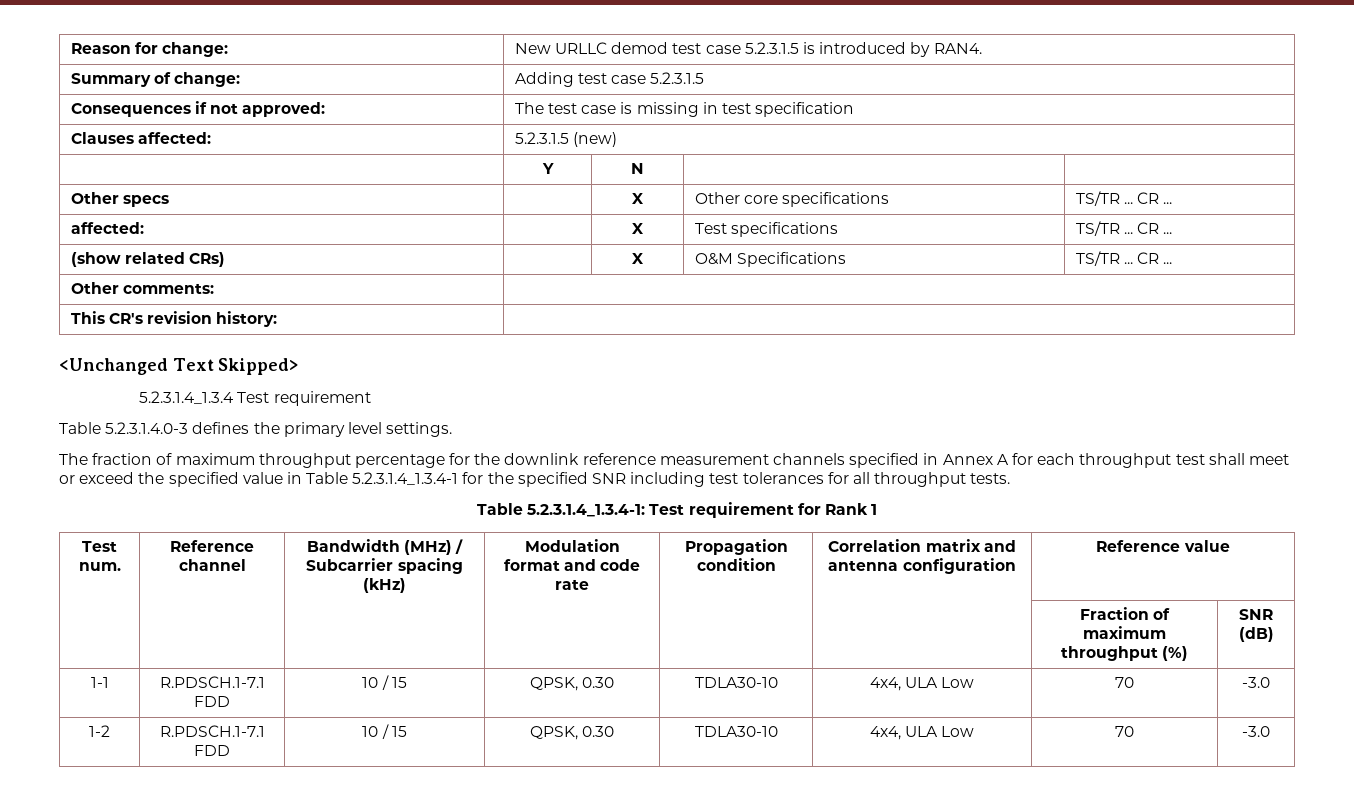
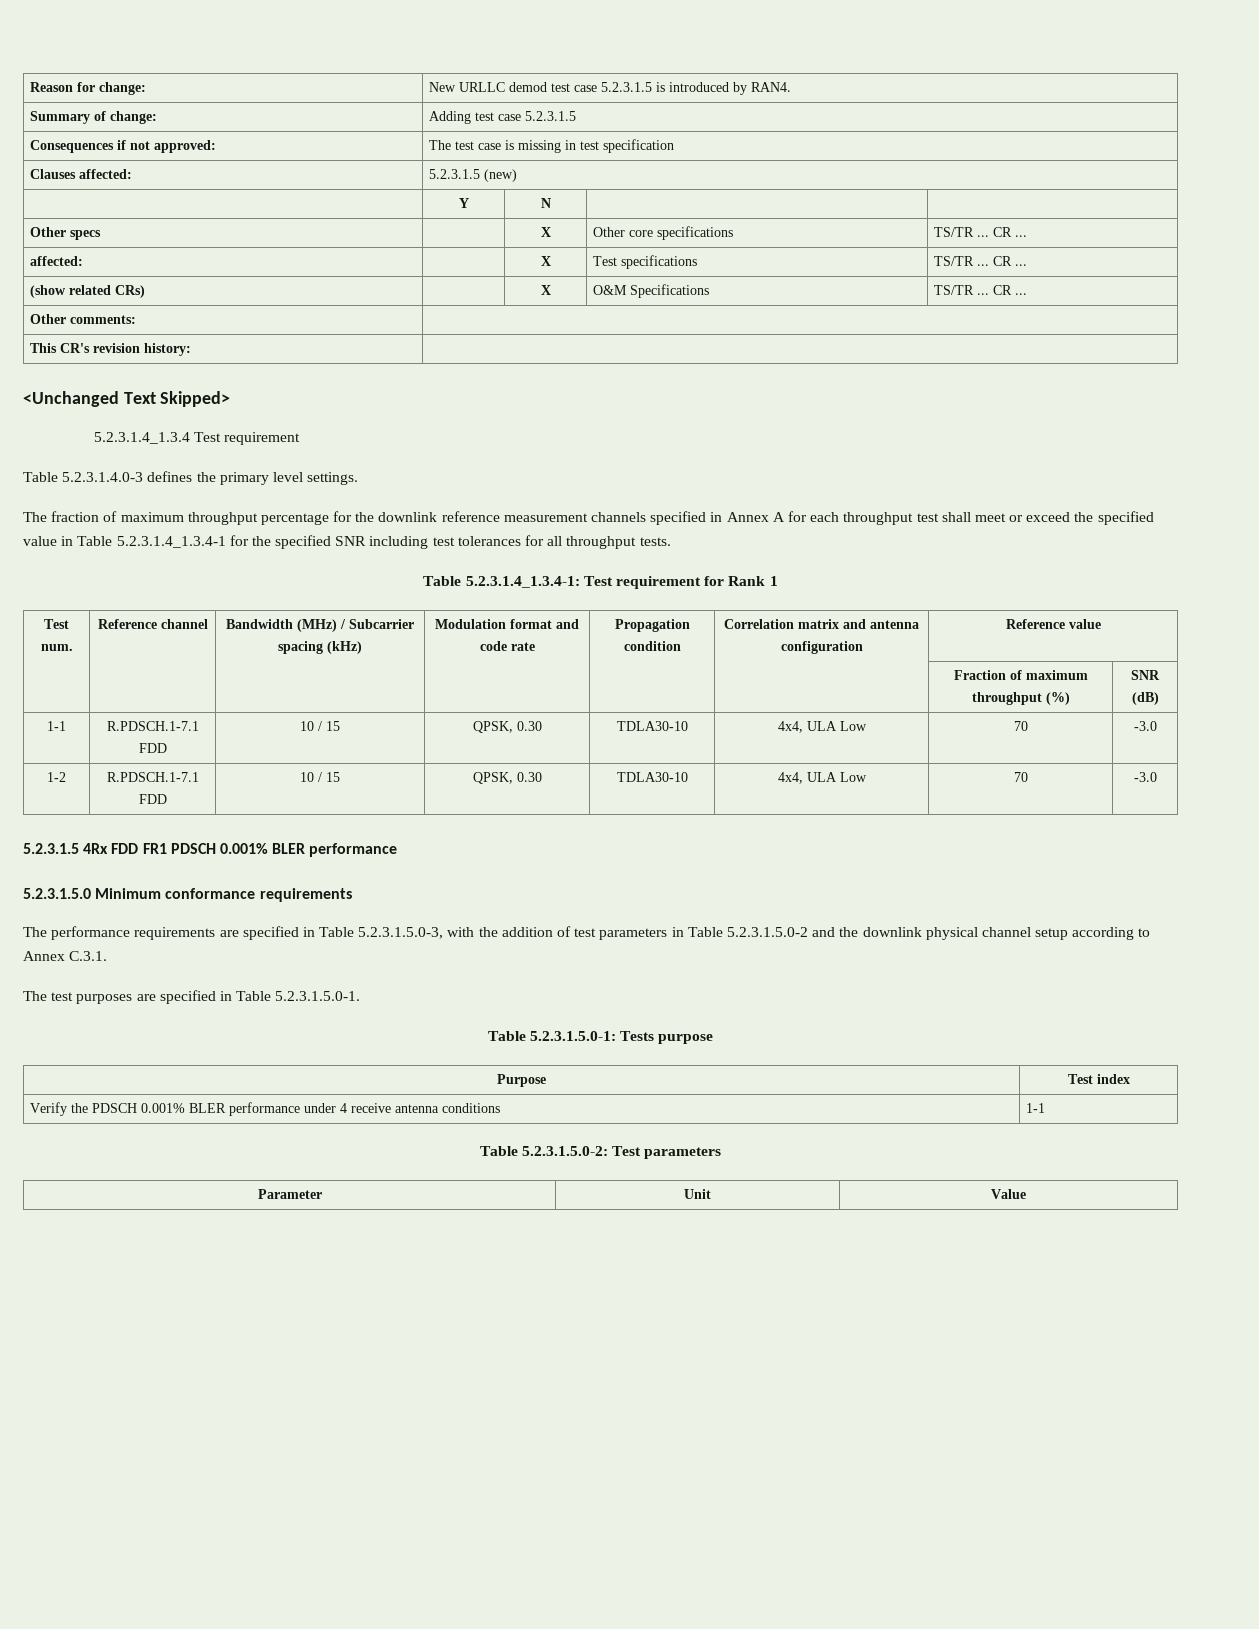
(1270, 731) none -> [23,843,398,857] [23,888,352,902] [23,926,1151,940] [23,951,108,961] [23,990,361,1004] [487,1031,714,1044] [497,1074,546,1087] [1067,1074,1130,1084] [30,1102,501,1116] [1026,1103,1046,1113] [479,1146,722,1159] [257,1189,322,1199] [684,1189,711,1199] [991,1189,1026,1199] // 5.2.3.1.5 4Rx FDD FR1 PDSCH 0.001% BLER performance // 5.2.3.1.5.0 Minimum conformance requirements // The performance requirements are specified in Table 5.2.3.1.5.0-3, with the addition of test parameters in Table 5.2.3.1.5.0-2 and the downlink physical channel setup according to Annex C.3.1. // The test purposes are specified in Table 5.2.3.1.5.0-1. // Table 5.2.3.1.5.0-1: Tests purpose // Purpose | Test index // Verify the PDSCH 0.001% BLER performance under 4 receive antenna conditions | 1-1 // Table 5.2.3.1.5.0-2: Test parameters // Parameter | Unit | Value

